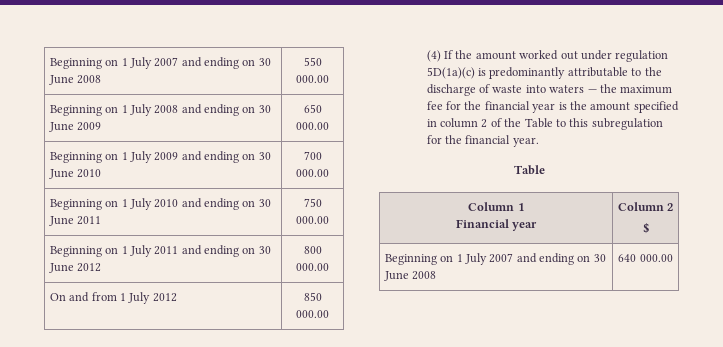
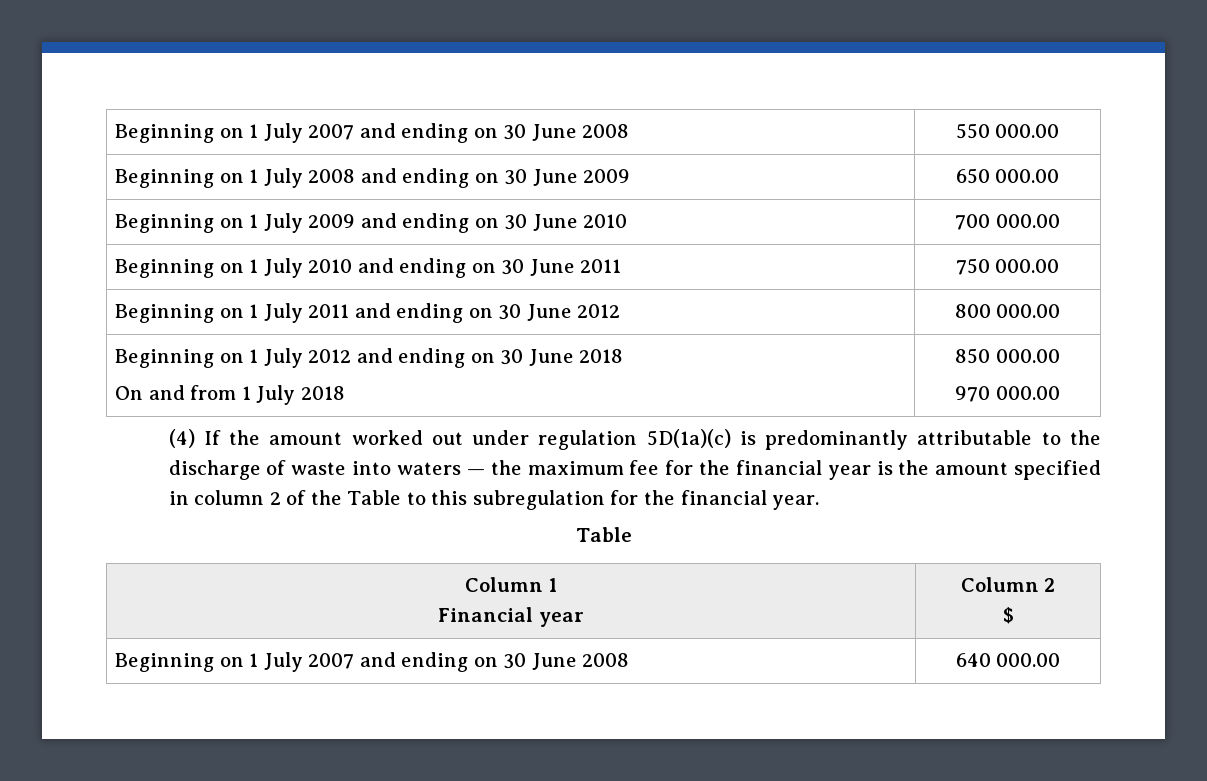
(329, 267) none -> [115,348,624,368] Beginning on 1 July 2012 and ending on 30 June 2018 //
[152,293,177,302] 2012 -> [300,386,345,400] 2018
(329, 314) none -> [955,386,1060,402] // 970 000.00

